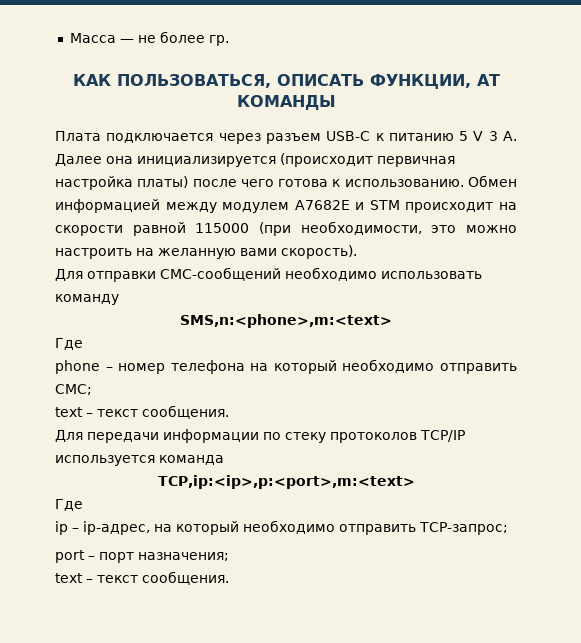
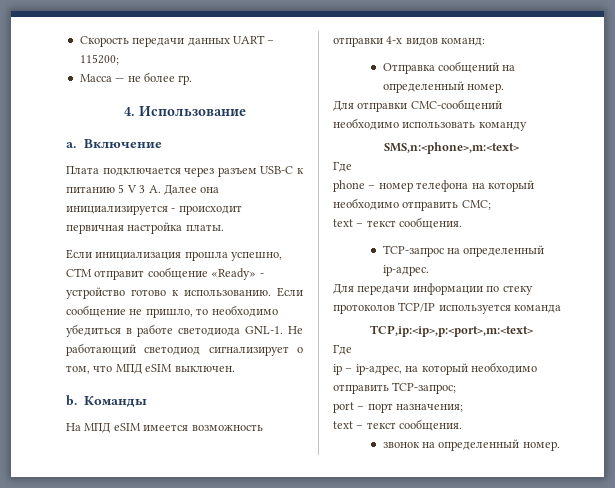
(69, 38) none -> [79,35,275,47] [79,54,119,65] Скорость передачи данных UART – 115200; //
[72,74,500,89] [236,95,336,110] КАК ПОЛЬЗОВАТЬСЯ, ОПИСАТЬ ФУНКЦИИ, АТ КОМАНДЫ -> [123,106,246,116] [66,139,162,148] 4. Использование // a. Включение
[280,153,455,167] [55,175,517,190] [55,199,517,213] [55,221,517,236] [55,245,357,259] (происходит первичная настройка платы) после чего готова к использованию. Обмен информацией между модулем А7682Е и STM происходит на скорости равной 115000 (при необходимости, это можно настроить на желанную вами скорость). -> [171,205,242,215] [66,222,224,234] [66,249,283,261] [66,267,264,280] [66,287,303,299] [66,305,278,318] [66,324,303,337] [66,343,303,356] [66,363,235,374] [66,395,147,408] [66,422,263,433] [333,36,486,47] [382,61,516,74] [382,81,505,93] - происходит первичная настройка платы. // Если инициализация прошла успешно, СТМ отправит сообщение «Ready» - устройство готово к использованию. Если сообщение не пришло, то необходимо убедиться в работе светодиода GNL-1. Не работающий светодиод сигнализирует о том, что МПД eSIM выключен. // b. Команды // На МПД eSIM имеется возможность отправки 4-х видов команд: // Отправка сообщений на определенный номер.
(229, 412) none -> [382,245,545,257] [382,265,429,276] // TCP-запрос на определенный ip-адрес.
(229, 578) none -> [382,439,560,451] // звонок на определенный номер.

